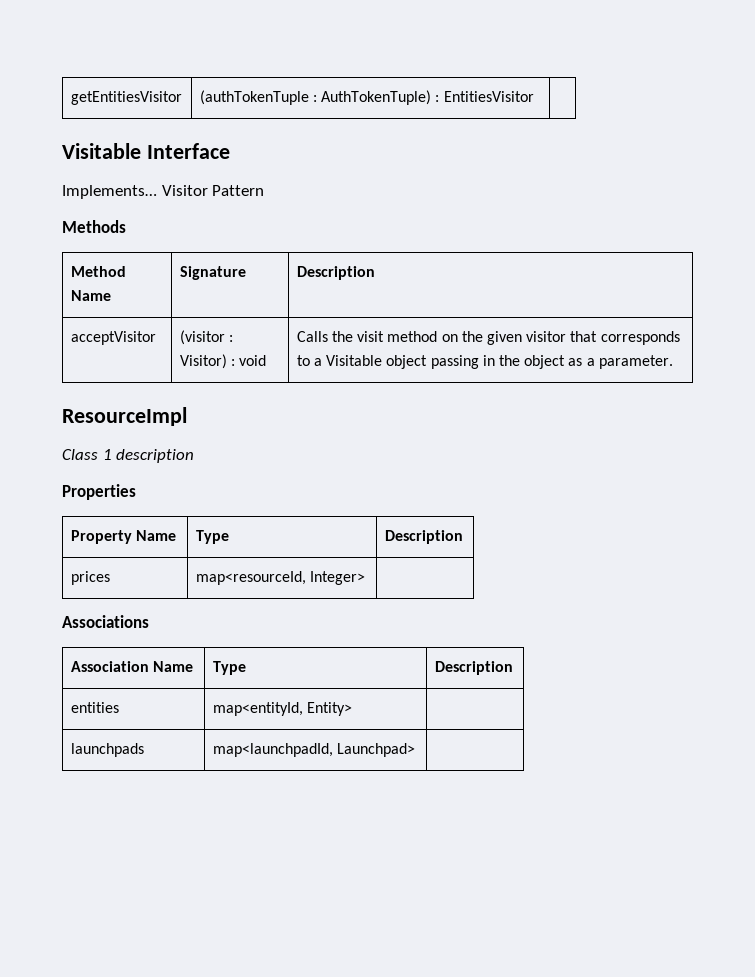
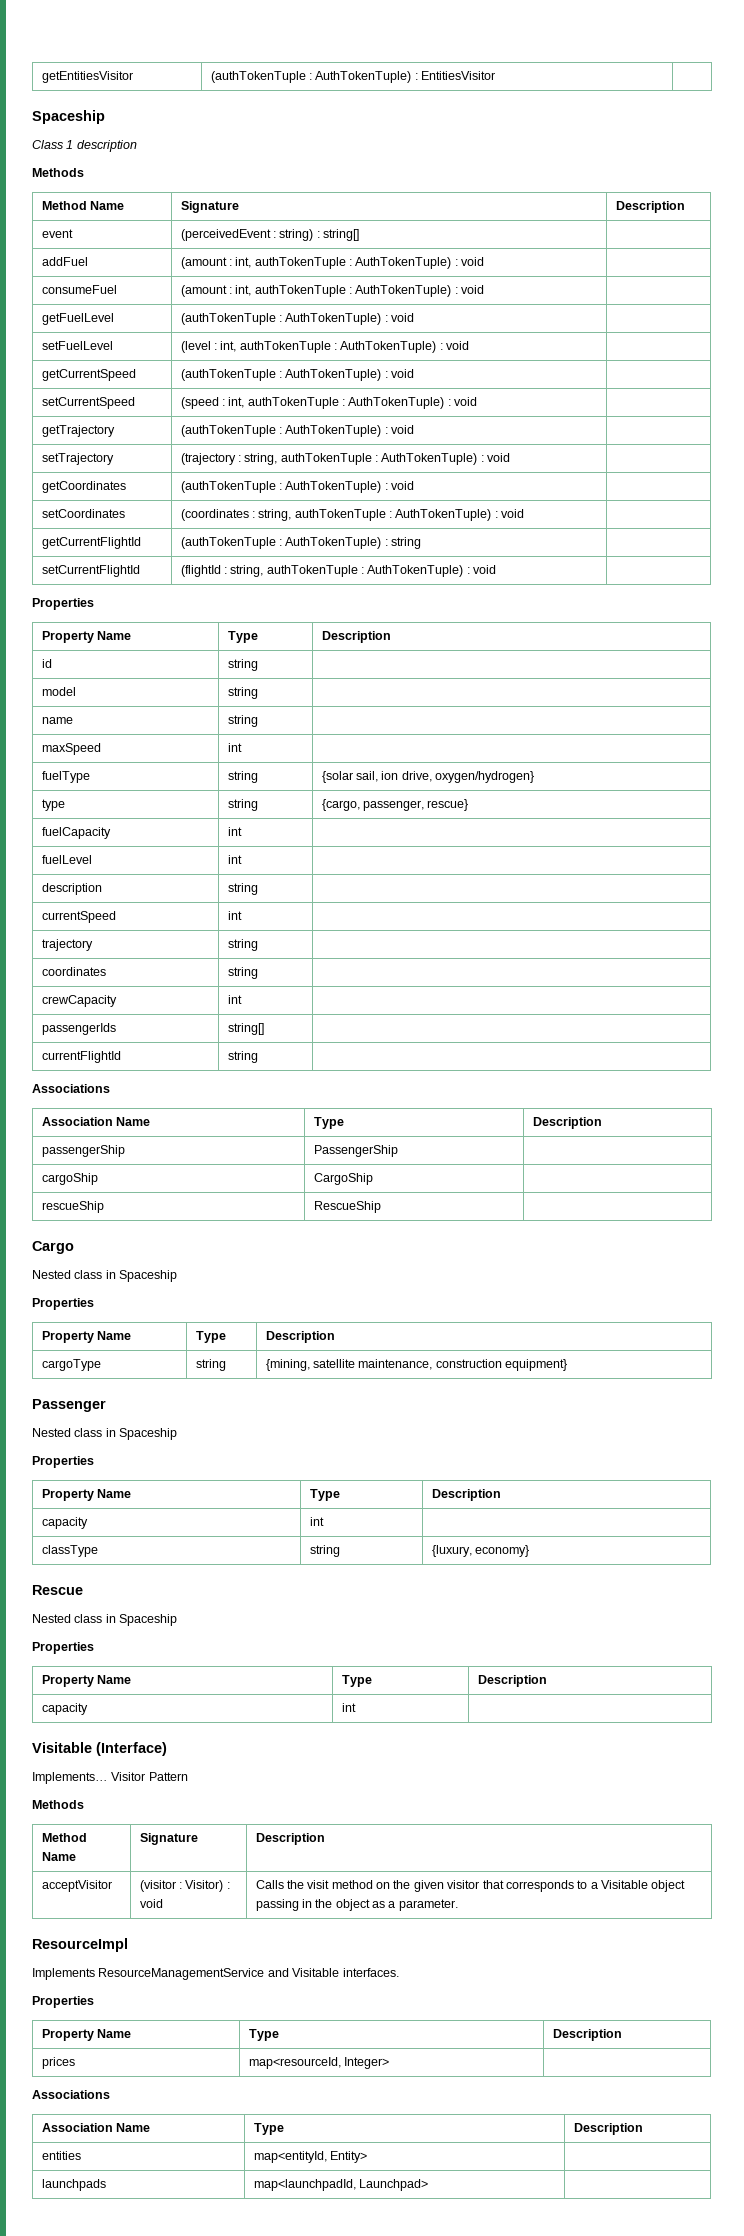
[62,143,230,159] // Visitable Interface -> [32,110,105,124] [32,140,137,152] [32,168,84,177] [41,201,124,210] [180,201,239,213] [615,201,685,213] [41,229,73,238] [180,229,360,241] [41,257,88,266] [180,257,485,269] [41,285,117,294] [180,285,485,297] [41,313,114,325] [180,313,415,325] [41,341,113,350] [180,341,470,353] [41,369,136,381] [180,369,415,381] [41,397,135,409] [180,397,478,409] [41,425,115,437] [180,425,415,437] [41,453,114,465] [180,453,511,465] [41,481,126,493] [180,481,415,493] [41,509,125,518] [180,509,525,521] [41,537,141,549] [180,537,422,549] [41,565,140,577] [180,565,497,577] [32,598,94,610] [41,631,131,643] [227,631,258,643] [321,631,391,643] [41,659,52,668] [227,659,258,671] [41,687,76,696] [227,687,258,699] [41,717,73,724] [227,715,258,727] [41,743,101,755] [227,743,242,752] [41,771,90,783] [227,771,258,783] [321,771,535,783] [41,799,65,811] [227,799,258,811] [321,799,469,811] [41,827,111,839] [227,827,242,836] [41,855,92,864] [227,855,242,864] [41,883,102,895] [227,883,258,895] [41,911,116,923] [227,911,242,920] [41,939,93,951] [227,939,258,951] [41,967,106,976] [227,967,258,979] [41,995,117,1007] [227,995,242,1004] [41,1023,116,1035] [227,1023,264,1035] [41,1051,121,1063] [227,1051,258,1063] [32,1084,110,1093] [41,1117,150,1126] [313,1117,344,1129] [532,1117,602,1129] [41,1145,125,1157] [313,1145,398,1157] [41,1173,98,1185] [313,1173,373,1185] [41,1201,104,1213] [313,1201,381,1213] [32,1241,74,1254] [32,1270,178,1282] [32,1298,94,1310] [41,1331,131,1343] [195,1331,226,1343] [265,1331,335,1343] [41,1359,101,1371] [195,1359,226,1371] [265,1359,568,1371] [32,1399,106,1412] [32,1428,178,1440] [32,1456,94,1468] [41,1489,131,1501] [309,1489,340,1501] [431,1489,501,1501] [41,1517,88,1529] [309,1517,324,1526] [41,1545,98,1557] [309,1545,340,1557] [431,1545,529,1557] [32,1585,83,1595] [32,1614,178,1626] [32,1642,94,1654] [41,1675,131,1687] [341,1675,372,1687] [477,1675,547,1687] [41,1703,88,1715] [341,1703,356,1712] [32,1742,167,1756] // Spaceship // Class 1 description // Methods // Method Name | Signature | Description // event | (perceivedEvent : string) : string[] | // addFuel | (amount : int, authTokenTuple : AuthTokenTuple) : void | // consumeFuel | (amount : int, authTokenTuple : AuthTokenTuple) : void | // getFuelLevel | (authTokenTuple : AuthTokenTuple) : void | // setFuelLevel | (level : int, authTokenTuple : AuthTokenTuple) : void | // getCurrentSpeed | (authTokenTuple : AuthTokenTuple) : void | // setCurrentSpeed | (speed : int, authTokenTuple : AuthTokenTuple) : void | // getTrajectory | (authTokenTuple : AuthTokenTuple) : void | // setTrajectory | (trajectory : string, authTokenTuple : AuthTokenTuple) : void | // getCoordinates | (authTokenTuple : AuthTokenTuple) : void | // setCoordinates | (coordinates : string, authTokenTuple : AuthTokenTuple) : void | // getCurrentFlightId | (authTokenTuple : AuthTokenTuple) : string | // setCurrentFlightId | (flightId : string, authTokenTuple : AuthTokenTuple) : void | // Properties // Property Name | Type | Description // id | string | // model | string | // name | string | // maxSpeed | int | // fuelType | string | {solar sail, ion drive, oxygen/hydrogen} // type | string | {cargo, passenger, rescue} // fuelCapacity | int | // fuelLevel | int | // description | string | // currentSpeed | int | // trajectory | string | // coordinates | string | // crewCapacity | int | // passengerIds | string[] | // currentFlightId | string | // Associations // Association Name | Type | Description // passengerShip | PassengerShip | // cargoShip | CargoShip | // rescueShip | RescueShip | // Cargo // Nested class in Spaceship // Properties // Property Name | Type | Description // cargoType | string | {mining, satellite maintenance, construction equipment} // Passenger // Nested class in Spaceship // Properties // Property Name | Type | Description // capacity | int | // classType | string | {luxury, economy} // Rescue // Nested class in Spaceship // Properties // Property Name | Type | Description // capacity | int | // Visitable (Interface)
[62,449,195,463] Class 1 description -> [32,1968,399,1980] Implements ResourceManagementService and Visitable interfaces.

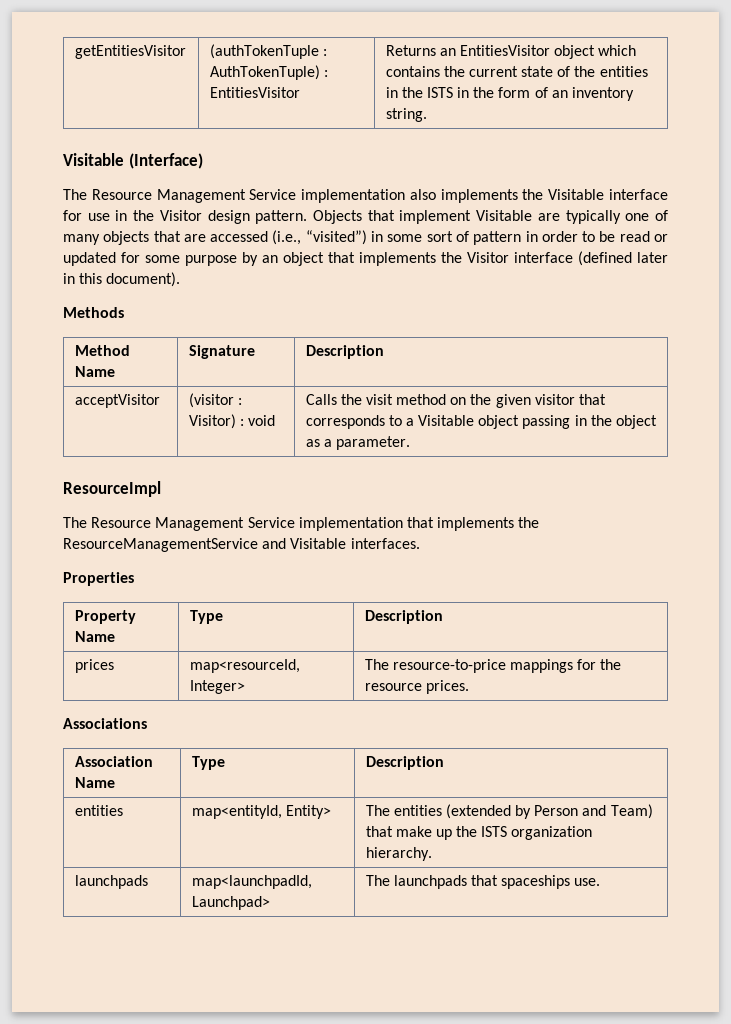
[32,110,105,124] [32,140,137,152] [32,168,84,177] [41,201,124,210] [180,201,239,213] [615,201,685,213] [41,229,73,238] [180,229,360,241] [41,257,88,266] [180,257,485,269] [41,285,117,294] [180,285,485,297] [41,313,114,325] [180,313,415,325] [41,341,113,350] [180,341,470,353] [41,369,136,381] [180,369,415,381] [41,397,135,409] [180,397,478,409] [41,425,115,437] [180,425,415,437] [41,453,114,465] [180,453,511,465] [41,481,126,493] [180,481,415,493] [41,509,125,518] [180,509,525,521] [41,537,141,549] [180,537,422,549] [41,565,140,577] [180,565,497,577] [32,598,94,610] [41,631,131,643] [227,631,258,643] [321,631,391,643] [41,659,52,668] [227,659,258,671] [41,687,76,696] [227,687,258,699] [41,717,73,724] [227,715,258,727] [41,743,101,755] [227,743,242,752] [41,771,90,783] [227,771,258,783] [321,771,535,783] [41,799,65,811] [227,799,258,811] [321,799,469,811] [41,827,111,839] [227,827,242,836] [41,855,92,864] [227,855,242,864] [41,883,102,895] [227,883,258,895] [41,911,116,923] [227,911,242,920] [41,939,93,951] [227,939,258,951] [41,967,106,976] [227,967,258,979] [41,995,117,1007] [227,995,242,1004] [41,1023,116,1035] [227,1023,264,1035] [41,1051,121,1063] [227,1051,258,1063] [32,1084,110,1093] [41,1117,150,1126] [313,1117,344,1129] [532,1117,602,1129] [41,1145,125,1157] [313,1145,398,1157] [41,1173,98,1185] [313,1173,373,1185] [41,1201,104,1213] [313,1201,381,1213] [32,1241,74,1254] [32,1270,178,1282] [32,1298,94,1310] [41,1331,131,1343] [195,1331,226,1343] [265,1331,335,1343] [41,1359,101,1371] [195,1359,226,1371] [265,1359,568,1371] [32,1399,106,1412] [32,1428,178,1440] [32,1456,94,1468] [41,1489,131,1501] [309,1489,340,1501] [431,1489,501,1501] [41,1517,88,1529] [309,1517,324,1526] [41,1545,98,1557] [309,1545,340,1557] [431,1545,529,1557] [32,1585,83,1595] [32,1614,178,1626] [32,1642,94,1654] [41,1675,131,1687] [341,1675,372,1687] [477,1675,547,1687] [41,1703,88,1715] [341,1703,356,1712] [32,1742,167,1756] [32,1772,188,1784] // Spaceship // Class 1 description // Methods // Method Name | Signature | Description // event | (perceivedEvent : string) : string[] | // addFuel | (amount : int, authTokenTuple : AuthTokenTuple) : void | // consumeFuel | (amount : int, authTokenTuple : AuthTokenTuple) : void | // getFuelLevel | (authTokenTuple : AuthTokenTuple) : void | // setFuelLevel | (level : int, authTokenTuple : AuthTokenTuple) : void | // getCurrentSpeed | (authTokenTuple : AuthTokenTuple) : void | // setCurrentSpeed | (speed : int, authTokenTuple : AuthTokenTuple) : void | // getTrajectory | (authTokenTuple : AuthTokenTuple) : void | // setTrajectory | (trajectory : string, authTokenTuple : AuthTokenTuple) : void | // getCoordinates | (authTokenTuple : AuthTokenTuple) : void | // setCoordinates | (coordinates : string, authTokenTuple : AuthTokenTuple) : void | // getCurrentFlightId | (authTokenTuple : AuthTokenTuple) : string | // setCurrentFlightId | (flightId : string, authTokenTuple : AuthTokenTuple) : void | // Properties // Property Name | Type | Description // id | string | // model | string | // name | string | // maxSpeed | int | // fuelType | string | {solar sail, ion drive, oxygen/hydrogen} // type | string | {cargo, passenger, rescue} // fuelCapacity | int | // fuelLevel | int | // description | string | // currentSpeed | int | // trajectory | string | // coordinates | string | // crewCapacity | int | // passengerIds | string[] | // currentFlightId | string | // Associations // Association Name | Type | Description // passengerShip | PassengerShip | // cargoShip | CargoShip | // rescueShip | RescueShip | // Cargo // Nested class in Spaceship // Properties // Property Name | Type | Description // cargoType | string | {mining, satellite maintenance, construction equipment} // Passenger // Nested class in Spaceship // Properties // Property Name | Type | Description // capacity | int | // classType | string | {luxury, economy} // Rescue // Nested class in Spaceship // Properties // Property Name | Type | Description // capacity | int | // Visitable (Interface) // Implements… Visitor Pattern -> [385,45,637,59] [385,66,648,77] [385,87,635,101] [385,108,427,122] [63,153,203,169] [63,189,668,203] [63,210,668,224] [63,230,668,245] [63,251,668,266] [63,272,181,287] Returns an EntitiesVisitor object which contains the current state of the entities in the ISTS in the form of an inventory string. // Visitable (Interface) // The Resource Management Service implementation also implements the Visitable interface for use in the Visitor design pattern. Objects that implement Visitable are typically one of many objects that are accessed (i.e., “visited”) in some sort of pattern in order to be read or updated for some purpose by an object that implements the Visitor interface (defined later in this document).
[32,1968,95,1980] Implements -> [63,517,540,531] The Resource Management Service implementation that implements the
(389, 2063) none -> [364,659,622,673] [364,680,469,694] The resource-to-price mappings for the resource prices.
[41,2179,106,2191] [253,2179,428,2191] // launchpads | map<launchpadId, Launchpad> | -> [365,804,653,819] [365,826,593,840] [365,847,432,861] [74,875,148,889] [191,875,312,889] [191,896,270,910] [365,875,601,889] The entities (extended by Person and Team) that make up the ISTS organization hierarchy. // launchpads | map<launchpadId, Launchpad> | The launchpads that spaceships use.

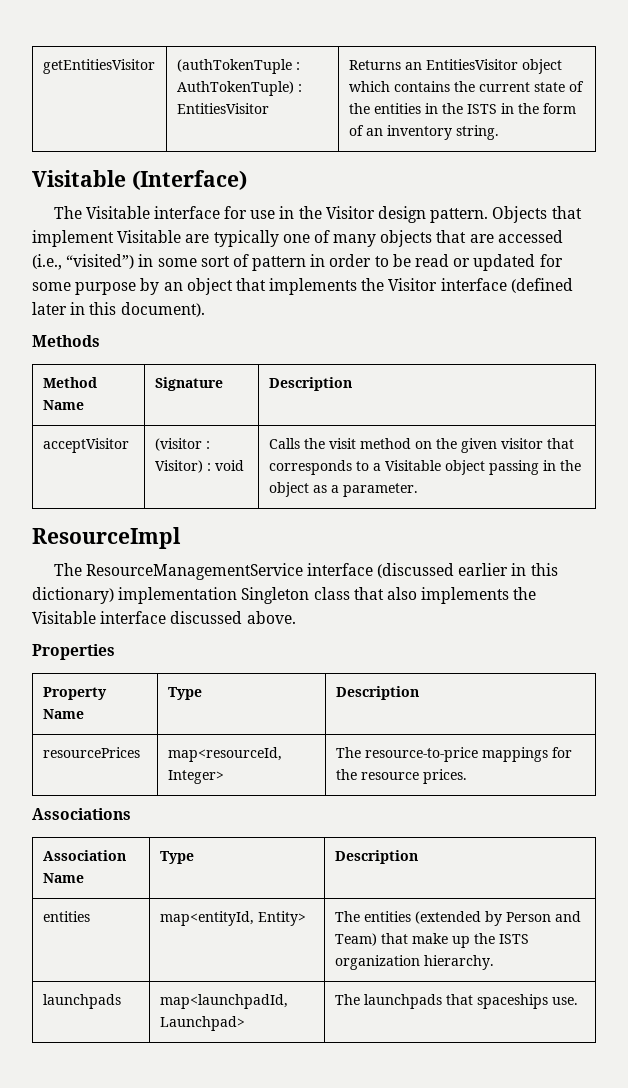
[91,189,544,203] Resource Management Service implementation also implements the -> (82, 212) none
[91,517,540,531] [63,538,420,552] Resource Management Service implementation that implements the ResourceManagementService and Visitable interfaces. -> [85,563,558,580] [32,587,537,604] [32,611,296,624] ResourceManagementService interface (discussed earlier in this dictionary) implementation Singleton class that also implements the Visitable interface discussed above.
[74,659,114,673] prices -> [42,747,140,758] resourcePrices

